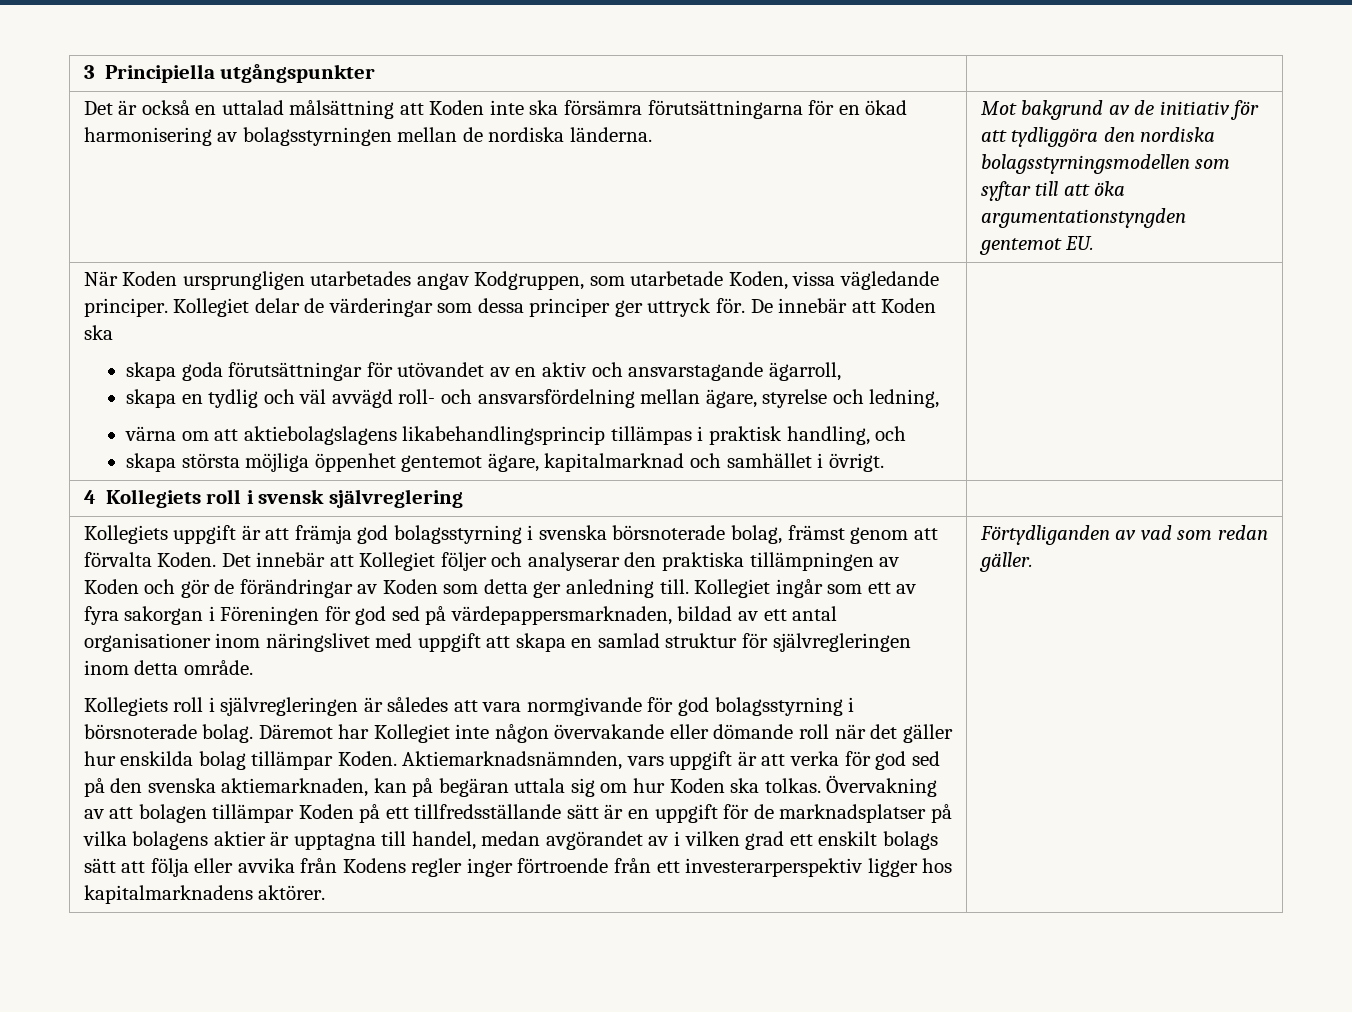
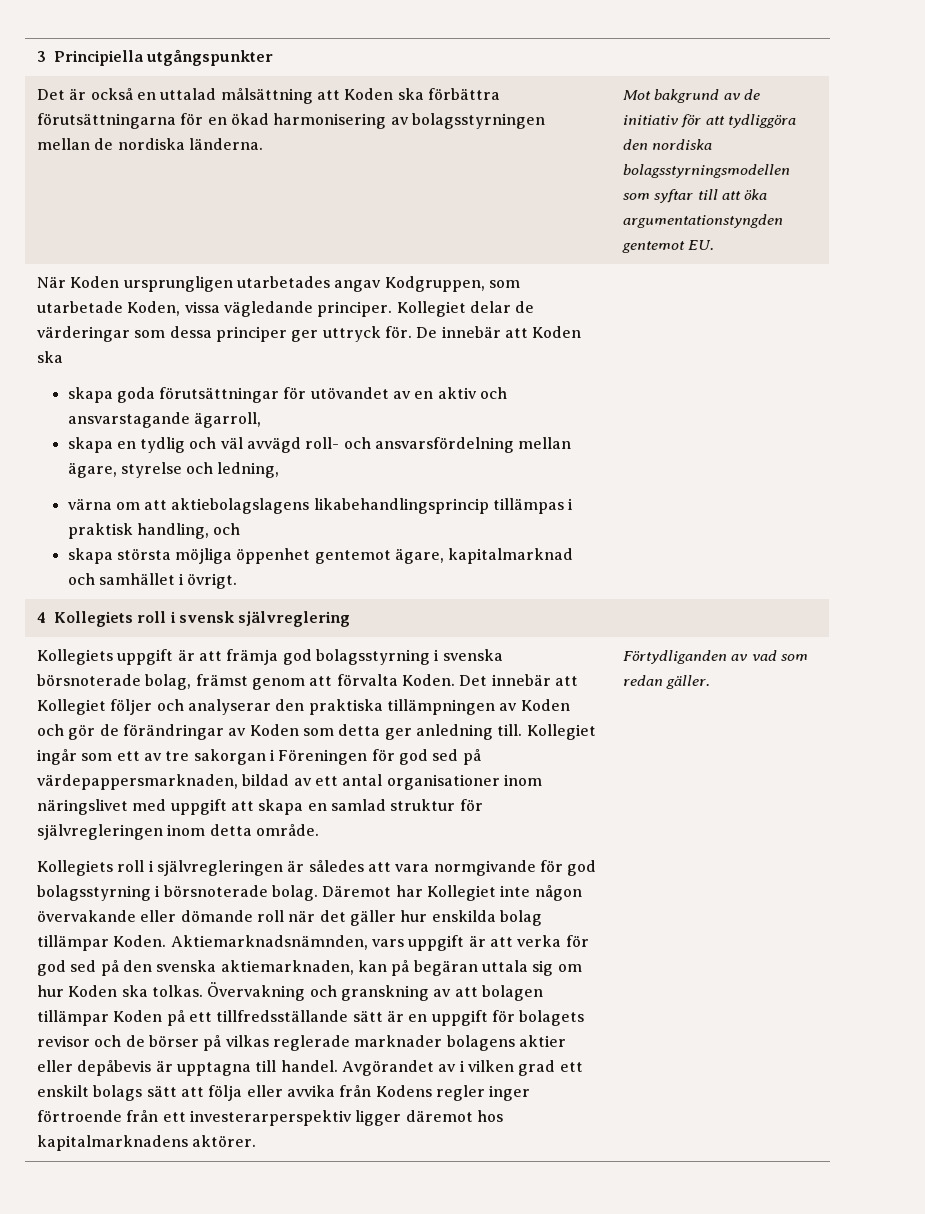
[489,100,642,115] inte ska försämra -> [397,88,500,100] ska förbättra
[83,606,119,625] fyra -> [165,751,190,761] tre
(938, 786) none -> [309,985,430,1001] och granskning
[753,804,952,823] [82,831,643,850] de marknadsplatser på vilka bolagens aktier är upptagna till handel, medan avgörandet -> [519,1010,585,1026] [37,1035,566,1051] [37,1060,435,1076] bolagets revisor och de börser på vilkas reglerade marknader bolagens aktier eller depåbevis är upptagna till handel. Avgörandet
(918, 867) none -> [405,1110,473,1122] däremot

